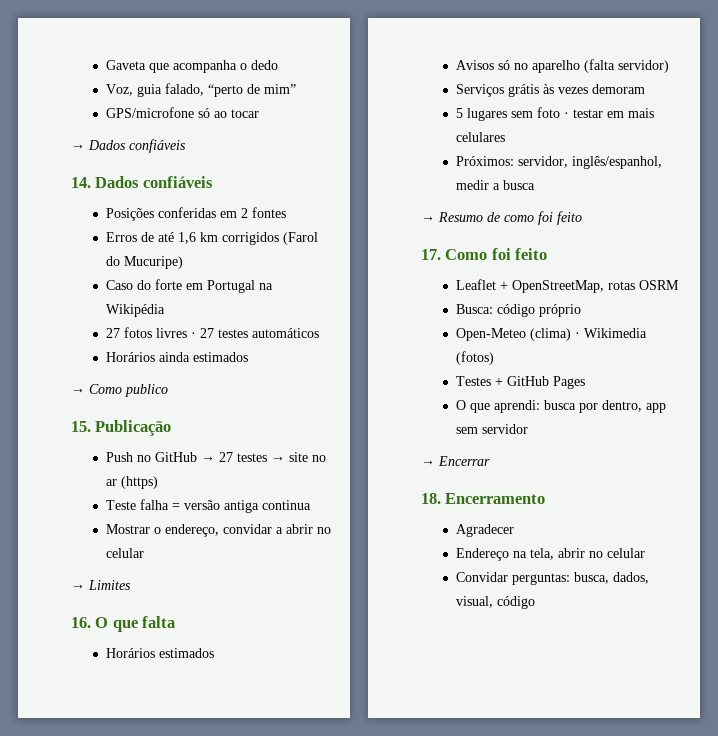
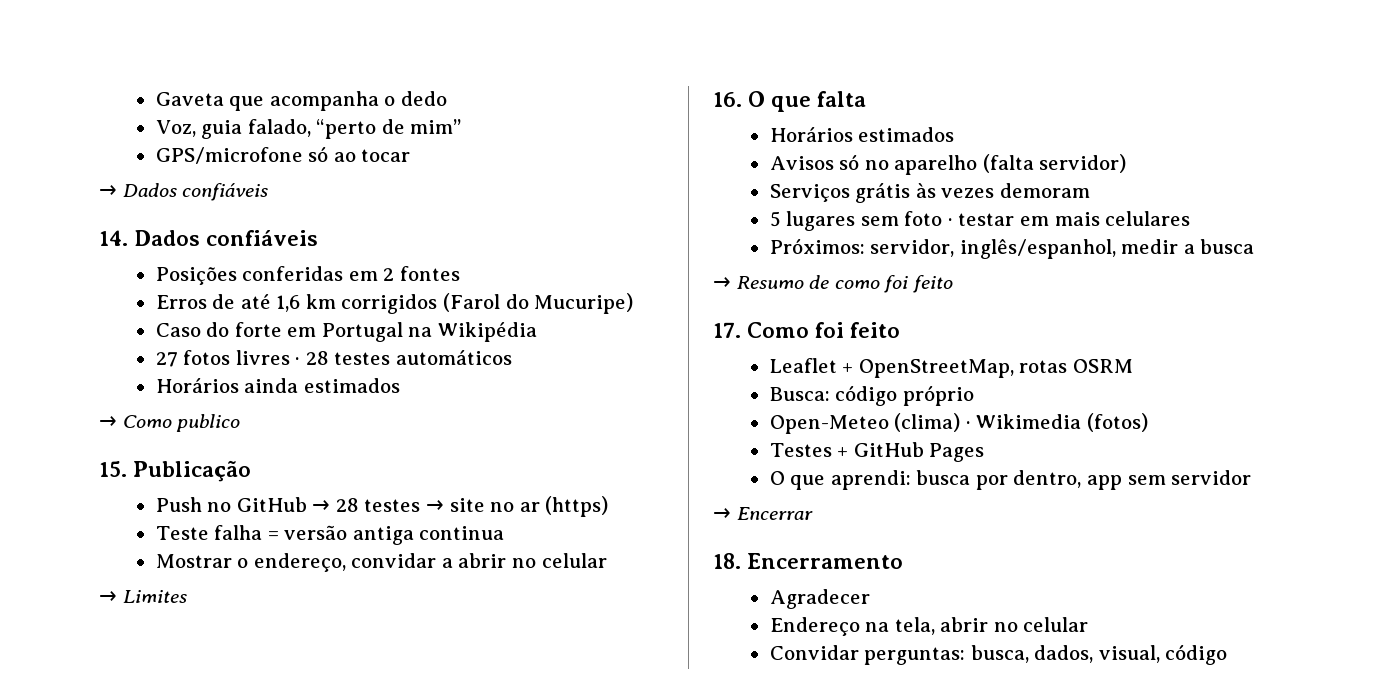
[199,328,214,338] 27 -> [305,351,329,365] 28
[218,452,233,462] 27 -> [335,498,359,512] 28

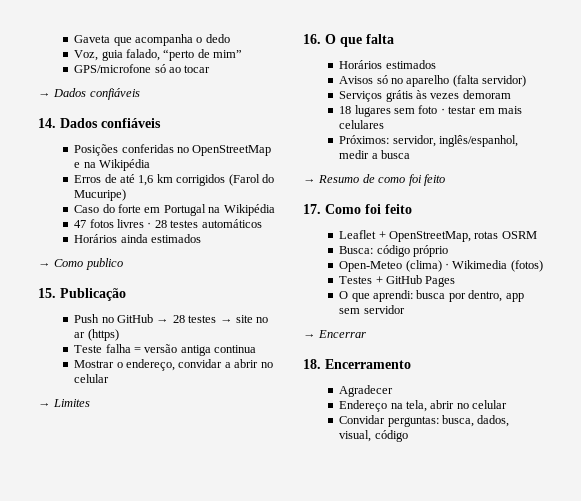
[348,266,460,281] em 2 fontes -> [177,145,272,156] [74,159,151,171] no OpenStreetMap e na Wikipédia
[155,352,178,367] 27 -> [74,220,87,228] 47
[769,211,781,227] 5 -> [339,106,352,114] 18

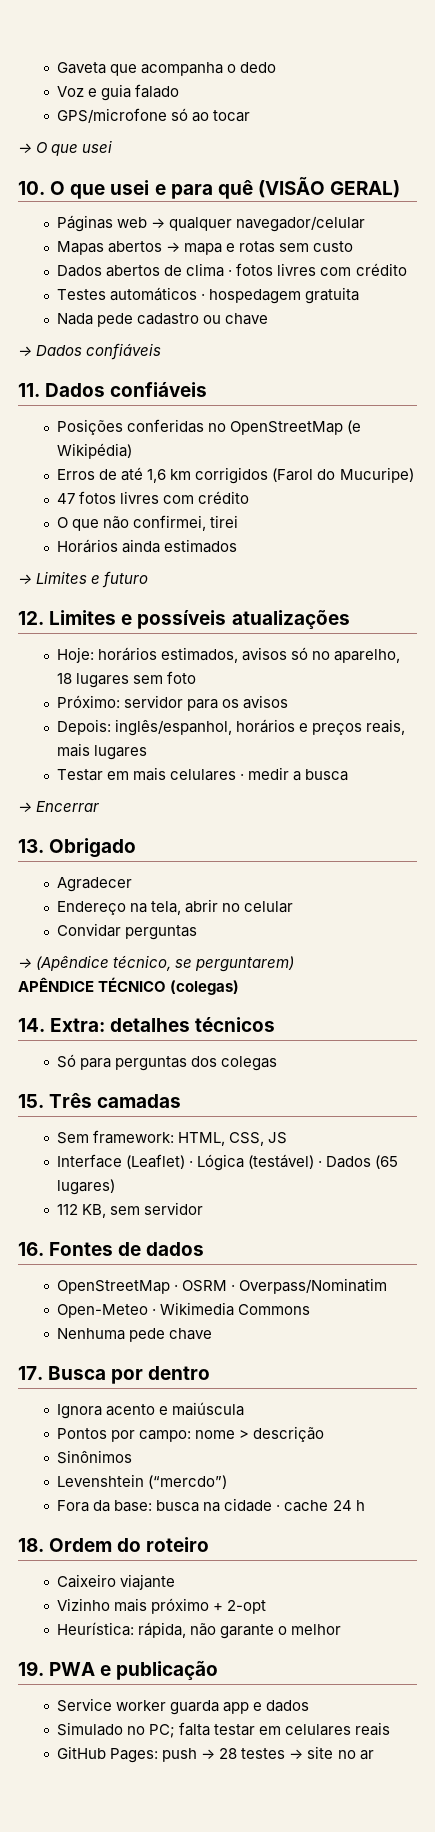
[74,49,243,61] [74,64,211,73] Voz, guia falado, “perto de mim” // GPS/microfone só ao tocar -> [57,84,180,101] [57,108,251,123] [18,140,113,156] [18,177,401,199] [57,215,366,232] [57,241,354,255] [57,263,407,277] [57,287,360,304] [57,313,269,327] Voz e guia falado // GPS/microfone só ao tocar // → O que usei // 10. O que usei e para quê (VISÃO GERAL) // Páginas web → qualquer navegador/celular // Mapas abertos → mapa e rotas sem custo // Dados abertos de clima · fotos livres com crédito // Testes automáticos · hospedagem gratuita // Nada pede cadastro ou chave
[38,118,56,128] 14. -> [18,383,40,397] 11.
[74,159,151,171] e na Wikipédia -> [347,420,362,434] [57,443,133,459] (e Wikipédia)
[74,204,275,216] [74,219,262,228] [74,234,202,243] [38,258,123,270] [38,288,126,301] [74,314,269,323] [74,329,119,341] [74,344,257,356] [74,359,273,371] [74,374,110,383] [38,399,91,407] [303,34,394,47] [339,60,436,69] [339,75,527,87] [339,90,511,102] [339,105,477,117] Caso do forte em Portugal na Wikipédia // 47 fotos livres · 28 testes automáticos // Horários ainda estimados // → Como publico // 15. Publicação // Push no GitHub → 28 testes → site no ar (https) // Teste falha = versão antiga continua // Mostrar o endereço, convidar a abrir no celular // → Limites // 16. O que falta // Horários estimados // Avisos só no aparelho (falta servidor) // Serviços grátis às vezes demoram // 18 lugares sem foto · testar -> [57,491,250,504] [57,515,239,531] [57,539,238,553] [18,571,149,588] [18,610,350,629] [57,647,401,663] [57,671,197,688] [57,695,289,711] [57,719,406,736] [57,743,148,760] [57,769,104,781] 47 fotos livres com crédito // O que não confirmei, tirei // Horários ainda estimados // → Limites e futuro // 12. Limites e possíveis atualizações // Hoje: horários estimados, avisos só no aparelho, 18 lugares sem foto // Próximo: servidor para os avisos // Depois: inglês/espanhol, horários e preços reais, mais lugares // Testar
[339,135,519,147] // Próximos: servidor, inglês/espanhol, -> [240,774,245,780] ·
[303,174,445,186] [303,204,412,214] [339,230,537,242] [339,245,449,257] [339,260,543,272] [339,275,456,287] [339,290,524,302] [339,305,405,314] // → Resumo de como foi feito // 17. Como foi feito // Leaflet + OpenStreetMap, rotas OSRM // Busca: código próprio // Open-Meteo (clima) · Wikimedia (fotos) // Testes + GitHub Pages // O que aprendi: busca por dentro, app sem servidor -> (349, 775) none
[303,359,411,369] 18. Encerramento -> [18,838,137,858] 13. Obrigado
[387,415,510,427] [339,430,408,442] perguntas: busca, dados, visual, código -> [125,925,198,940] [18,955,295,972] [18,977,240,995] [18,1017,276,1032] [57,1054,278,1071] [18,1093,182,1108] [57,1130,288,1146] [57,1154,399,1171] [57,1179,116,1195] [57,1202,204,1218] [18,1242,205,1256] [57,1278,388,1294] [57,1302,311,1318] [57,1328,213,1342] [18,1366,211,1384] [57,1402,245,1419] [57,1426,325,1442] [57,1450,133,1464] [57,1474,228,1489] [57,1498,365,1512] [18,1537,210,1552] [57,1574,176,1590] [57,1598,267,1614] [57,1622,342,1639] [18,1661,219,1680] [57,1698,310,1715] [57,1722,391,1738] [57,1746,374,1763] perguntas // → (Apêndice técnico, se perguntarem) // APÊNDICE TÉCNICO (colegas) // 14. Extra: detalhes técnicos // Só para perguntas dos colegas // 15. Três camadas // Sem framework: HTML, CSS, JS // Interface (Leaflet) · Lógica (testável) · Dados (65 lugares) // 112 KB, sem servidor // 16. Fontes de dados // OpenStreetMap · OSRM · Overpass/Nominatim // Open-Meteo · Wikimedia Commons // Nenhuma pede chave // 17. Busca por dentro // Ignora acento e maiúscula // Pontos por campo: nome > descrição // Sinônimos // Levenshtein (“mercdo”) // Fora da base: busca na cidade · cache 24 h // 18. Ordem do roteiro // Caixeiro viajante // Vizinho mais próximo + 2-opt // Heurística: rápida, não garante o melhor // 19. PWA e publicação // Service worker guarda app e dados // Simulado no PC; falta testar em celulares reais // GitHub Pages: push → 28 testes → site no ar

